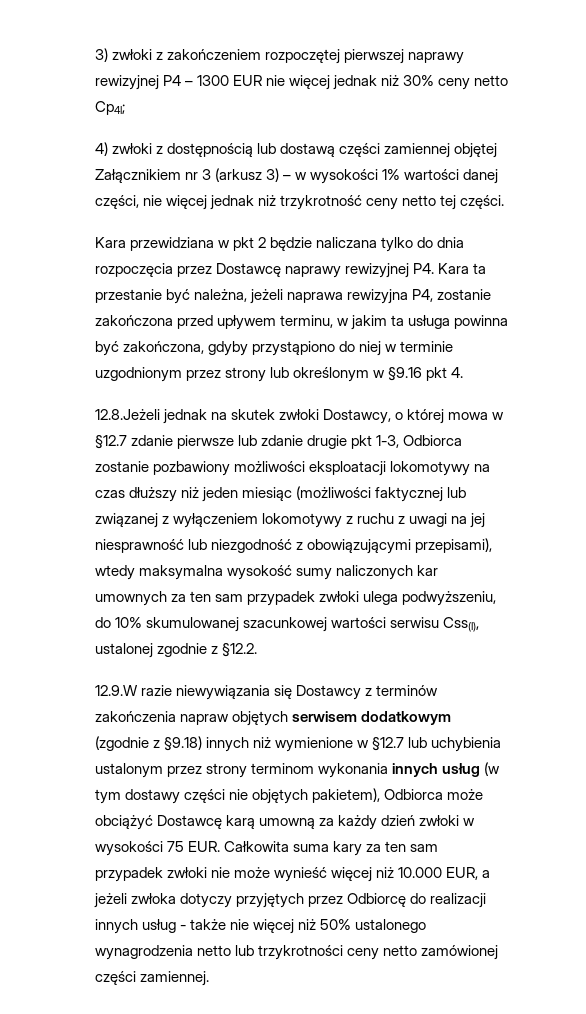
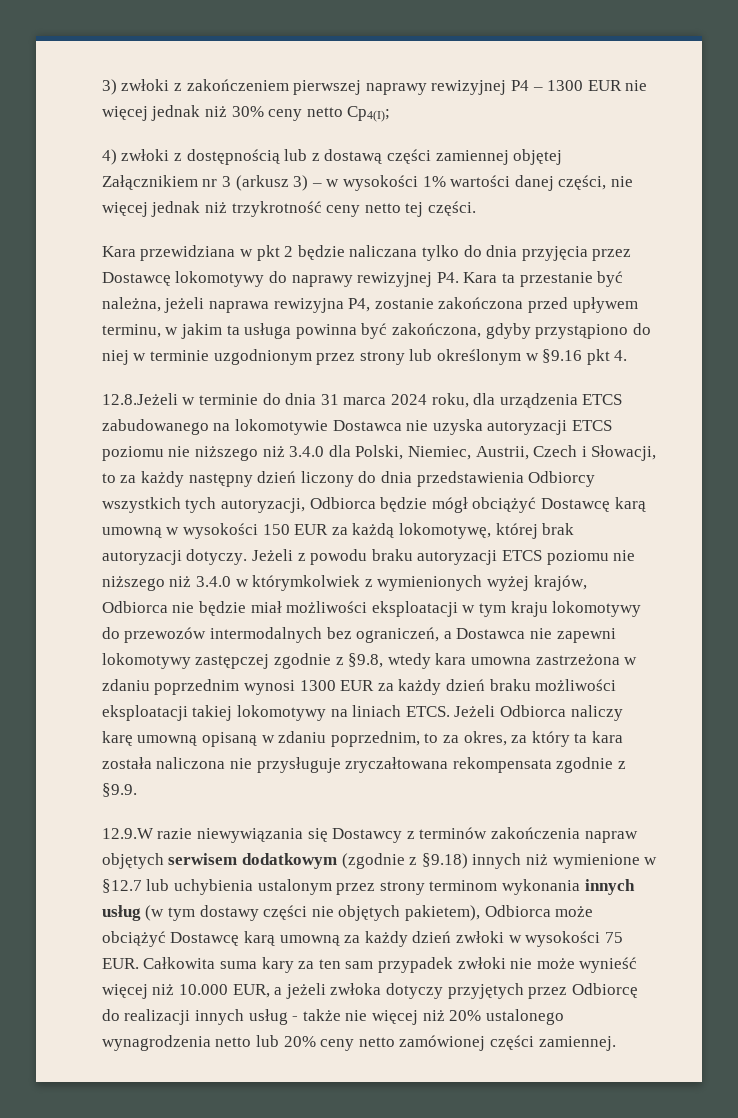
[265,49,341,64] rozpoczętej -> (289, 85) none
[94,101,125,115] Cp4I; -> [347,106,391,122] Cp4(I);
(277, 148) none -> [311,153,320,161] z
[94,263,173,277] rozpoczęcia -> [521,246,588,261] przyjęcia
(282, 270) none -> [175,271,287,287] lokomotywy do
[162,409,505,424] [94,435,463,449] [94,461,491,476] [94,486,467,502] [94,513,486,528] [94,538,493,554] [94,565,439,580] [94,591,497,606] [94,617,480,632] [94,643,258,658] jednak na skutek zwłoki Dostawcy, o której mowa w §12.7 zdanie pierwsze lub zdanie drugie pkt 1-3, Odbiorca zostanie pozbawiony możliwości eksploatacji lokomotywy na czas dłuższy niż jeden miesiąc (możliwości faktycznej lub związanej z wyłączeniem lokomotywy z ruchu z uwagi na jej niesprawność lub niezgodność z obowiązującymi przepisami), wtedy maksymalna wysokość sumy naliczonych kar umownych za ten sam przypadek zwłoki ulega podwyższeniu, do 10% skumulowanej szacunkowej wartości serwisu Css(I), ustalonej zgodnie z §12.2. -> [182,393,623,408] [101,419,612,435] [101,445,657,461] [101,471,596,487] [101,497,646,513] [101,523,575,539] [101,549,636,565] [101,575,587,591] [101,601,642,617] [101,627,616,643] [101,653,638,669] [101,679,617,695] [101,705,623,721] [101,731,623,747] [101,757,626,773] [101,783,137,797] w terminie do dnia 31 marca 2024 roku, dla urządzenia ETCS zabudowanego na lokomotywie Dostawca nie uzyska autoryzacji ETCS poziomu nie niższego niż 3.4.0 dla Polski, Niemiec, Austrii, Czech i Słowacji, to za każdy następny dzień liczony do dnia przedstawienia Odbiorcy wszystkich tych autoryzacji, Odbiorca będzie mógł obciążyć Dostawcę karą umowną w wysokości 150 EUR za każdą lokomotywę, której brak autoryzacji dotyczy. Jeżeli z powodu braku autoryzacji ETCS poziomu nie niższego niż 3.4.0 w którymkolwiek z wymienionych wyżej krajów, Odbiorca nie będzie miał możliwości eksploatacji w tym kraju lokomotywy do przewozów intermodalnych bez ograniczeń, a Dostawca nie zapewni lokomotywy zastępczej zgodnie z §9.8, wtedy kara umowna zastrzeżona w zdaniu poprzednim wynosi 1300 EUR za każdy dzień braku możliwości eksploatacji takiej lokomotywy na liniach ETCS. Jeżeli Odbiorca naliczy karę umowną opisaną w zdaniu poprzednim, to za okres, za który ta kara została naliczona nie przysługuje zryczałtowana rekompensata zgodnie z §9.9.
[320,919,352,930] 50% -> [449,1010,482,1021] 20%
[258,945,344,960] trzykrotności -> [283,1036,316,1047] 20%

